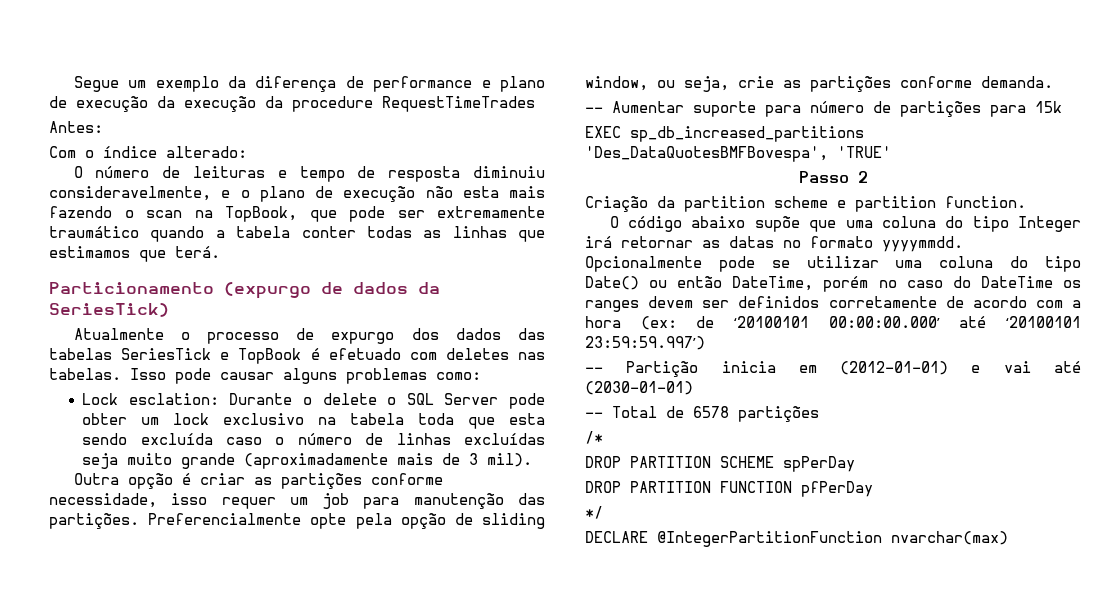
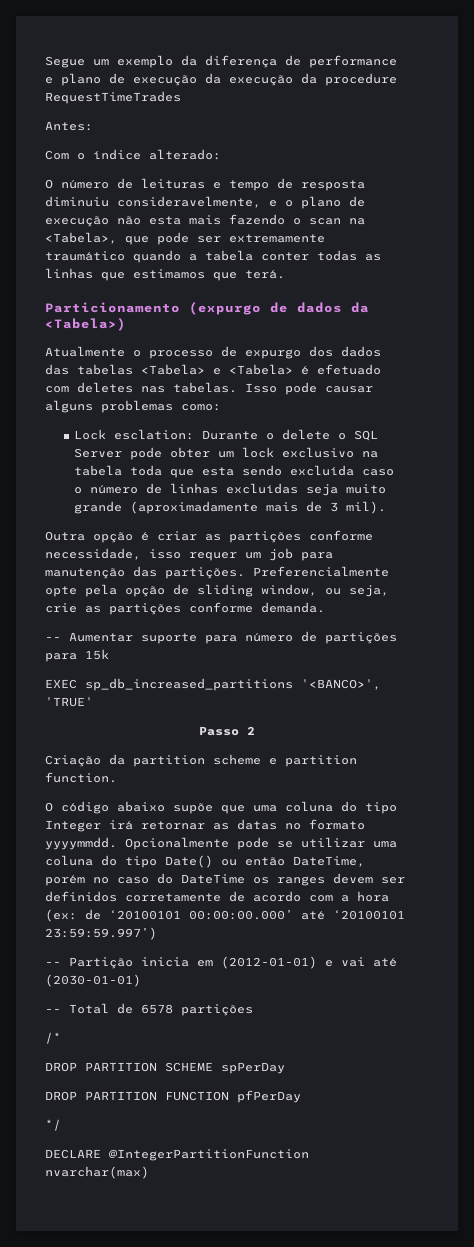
[225,206,297,222] TopBook, -> [45,232,117,244] <Tabela>,
[49,303,169,317] SeriesTick) -> [45,318,126,331] <Tabela>)
[121,348,302,364] SeriesTick e TopBook -> [141,364,293,375] <Tabela> e <Tabela>
[585,146,828,162] 'Des_DataQuotesBMFBovespa', -> [301,679,381,690] '<BANCO>',

